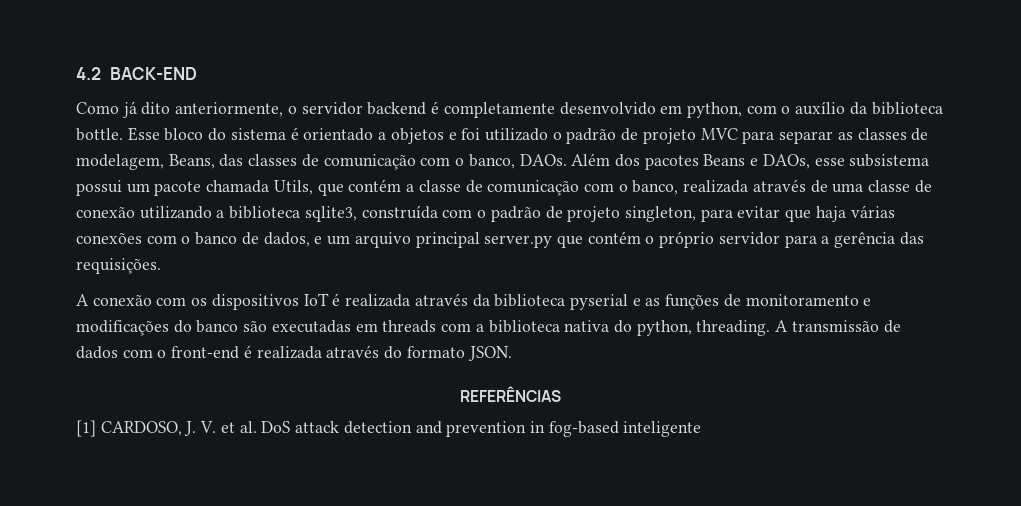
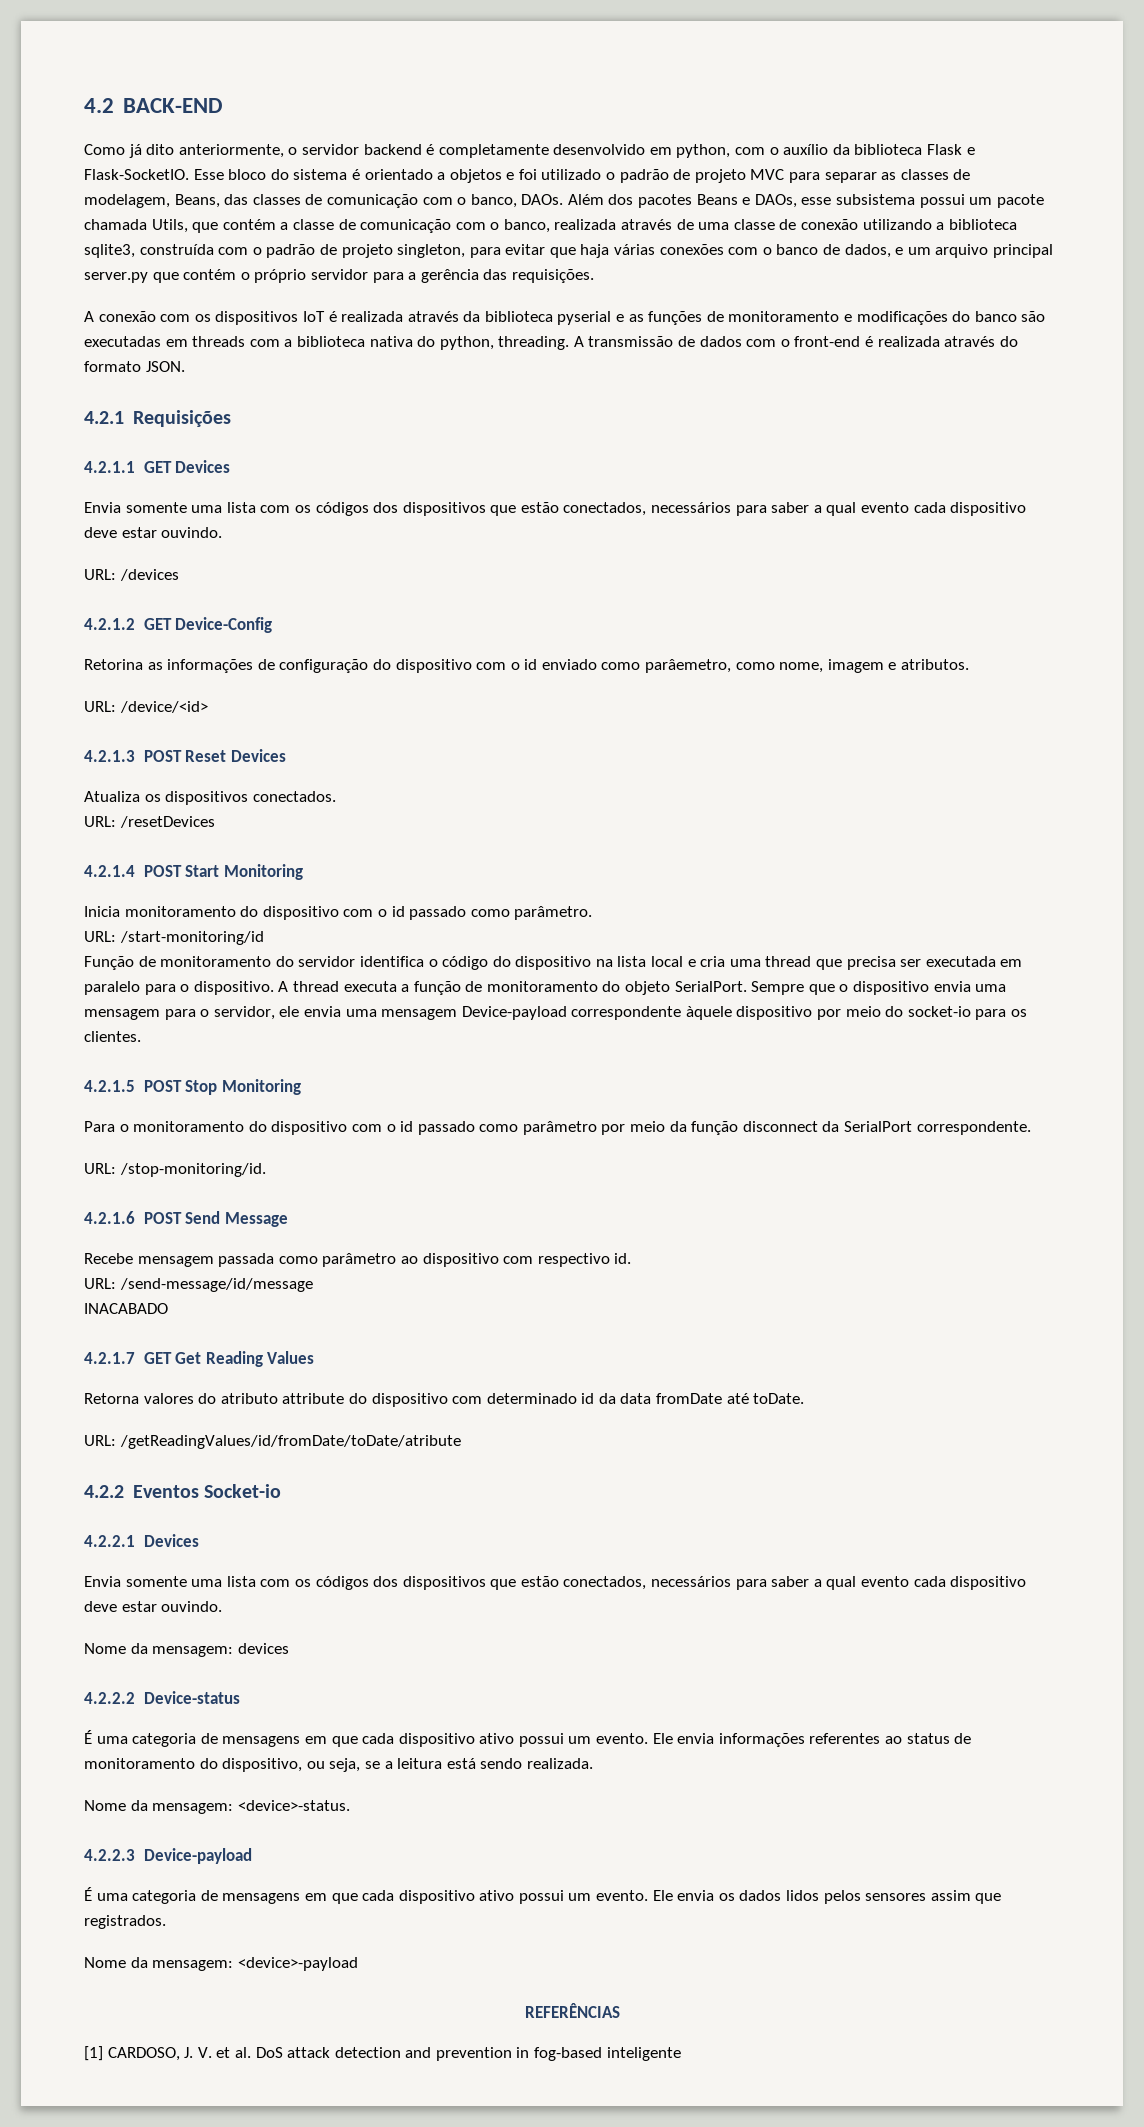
[76,128,123,141] bottle. -> [927,144,975,155] [84,169,189,180] Flask e Flask-SocketIO.
(512, 353) none -> [84,410,231,427] [84,460,231,473] [84,502,1027,516] [84,527,223,538] [84,569,179,581] [84,617,273,633] [84,659,970,673] [84,701,208,713] [84,749,286,762] [84,791,336,805] [84,816,215,828] [84,864,303,880] [84,906,593,920] [84,931,264,945] [84,956,1023,970] [84,981,1007,995] [84,1006,1028,1020] [84,1031,141,1042] [84,1079,301,1095] [84,1121,1031,1135] [84,1163,266,1177] [84,1211,288,1227] [84,1253,632,1267] [84,1278,313,1292] [84,1303,168,1314] [84,1351,315,1367] [84,1393,805,1407] [84,1435,461,1449] [84,1484,281,1498] [84,1534,199,1547] [84,1576,1027,1590] [84,1601,223,1612] [84,1643,289,1657] [84,1691,240,1704] [84,1730,972,1747] [84,1758,593,1772] [84,1800,350,1814] [84,1848,252,1864] [84,1887,1002,1904] [84,1915,166,1929] [84,1957,358,1971] // 4.2.1 Requisições // 4.2.1.1 GET Devices // Envia somente uma lista com os códigos dos dispositivos que estão conectados, necessários para saber a qual evento cada dispositivo deve estar ouvindo. // URL: /devices // 4.2.1.2 GET Device-Config // Retorina as informações de configuração do dispositivo com o id enviado como parâemetro, como nome, imagem e atributos. // URL: /device/<id> // 4.2.1.3 POST Reset Devices // Atualiza os dispositivos conectados. // URL: /resetDevices // 4.2.1.4 POST Start Monitoring // Inicia monitoramento do dispositivo com o id passado como parâmetro. // URL: /start-monitoring/id // Função de monitoramento do servidor identifica o código do dispositivo na lista local e cria uma thread que precisa ser executada em paralelo para o dispositivo. A thread executa a função de monitoramento do objeto SerialPort. Sempre que o dispositivo envia uma mensagem para o servidor, ele envia uma mensagem Device-payload correspondente àquele dispositivo por meio do socket-io para os clientes. // 4.2.1.5 POST Stop Monitoring // Para o monitoramento do dispositivo com o id passado como parâmetro por meio da função disconnect da SerialPort correspondente. // URL: /stop-monitoring/id. // 4.2.1.6 POST Send Message // Recebe mensagem passada como parâmetro ao dispositivo com respectivo id. // URL: /send-message/id/message // INACABADO // 4.2.1.7 GET Get Reading Values // Retorna valores do atributo attribute do dispositivo com determinado id da data fromDate até toDate. // URL: /getReadingValues/id/fromDate/toDate/atribute // 4.2.2 Eventos Socket-io // 4.2.2.1 Devices // Envia somente uma lista com os códigos dos dispositivos que estão conectados, necessários para saber a qual evento cada dispositivo deve estar ouvindo. // Nome da mensagem: devices // 4.2.2.2 Device-status // É uma categoria de mensagens em que cada dispositivo ativo possui um evento. Ele envia informações referentes ao status de monitoramento do dispositivo, ou seja, se a leitura está sendo realizada. // Nome da mensagem: <device>-status. // 4.2.2.3 Device-payload // É uma categoria de mensagens em que cada dispositivo ativo possui um evento. Ele envia os dados lidos pelos sensores assim que registrados. // Nome da mensagem: <device>-payload

